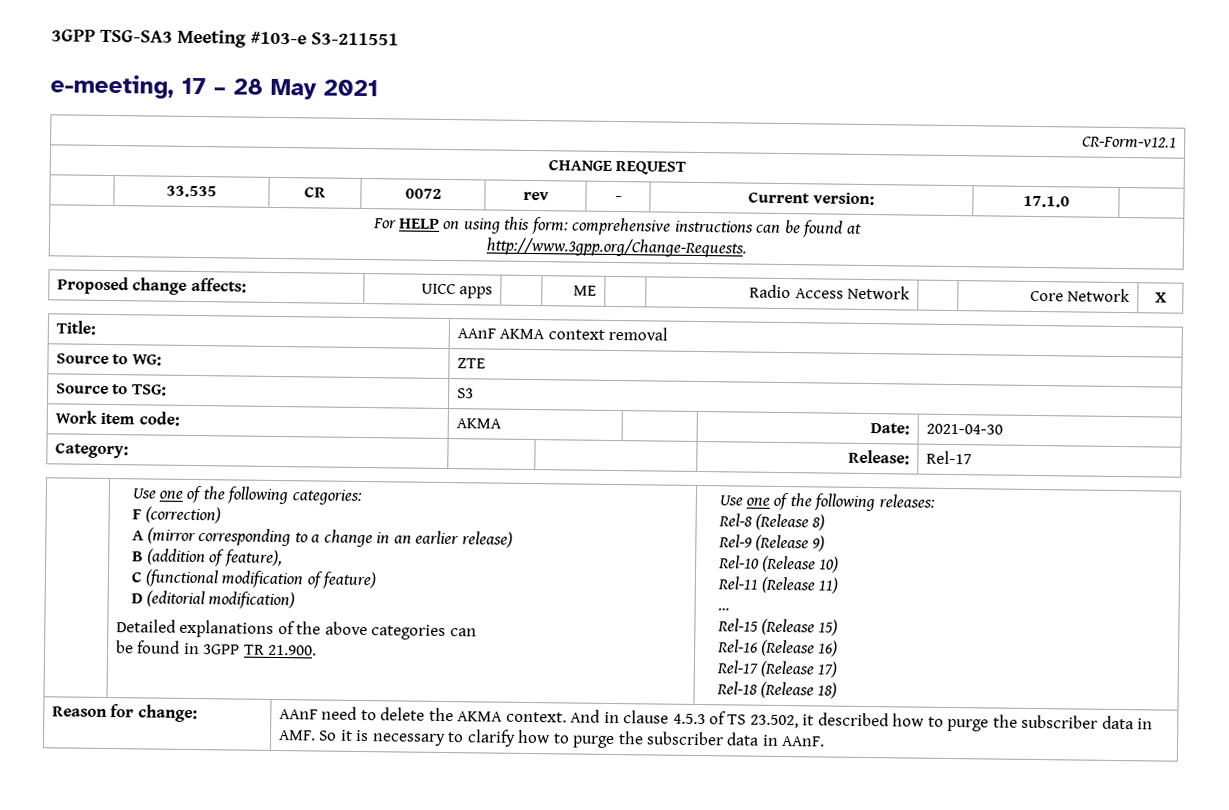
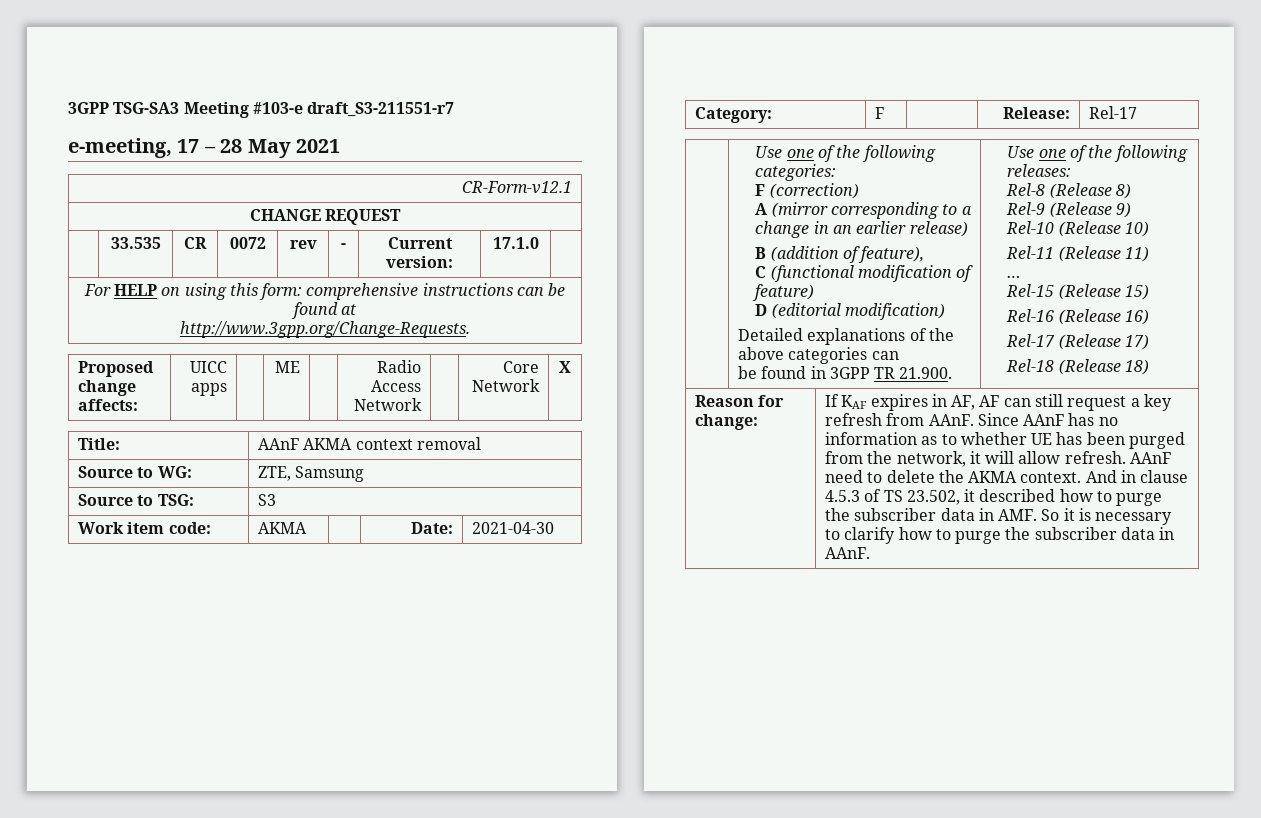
[310,32,399,46] S3-211551 -> [307,102,455,117] draft_S3-211551-r7
[456,358,486,369] ZTE -> [257,466,365,482] ZTE, Samsung
(129, 450) none -> [874,107,884,119] F
(198, 713) none -> [824,394,1173,411] [824,413,1118,426] [824,432,1186,449] [824,451,1126,467] If KAF expires in AF, AF can still request a key refresh from AAnF. Since AAnF has no information as to whether UE has been purged from the network, it will allow refresh.

